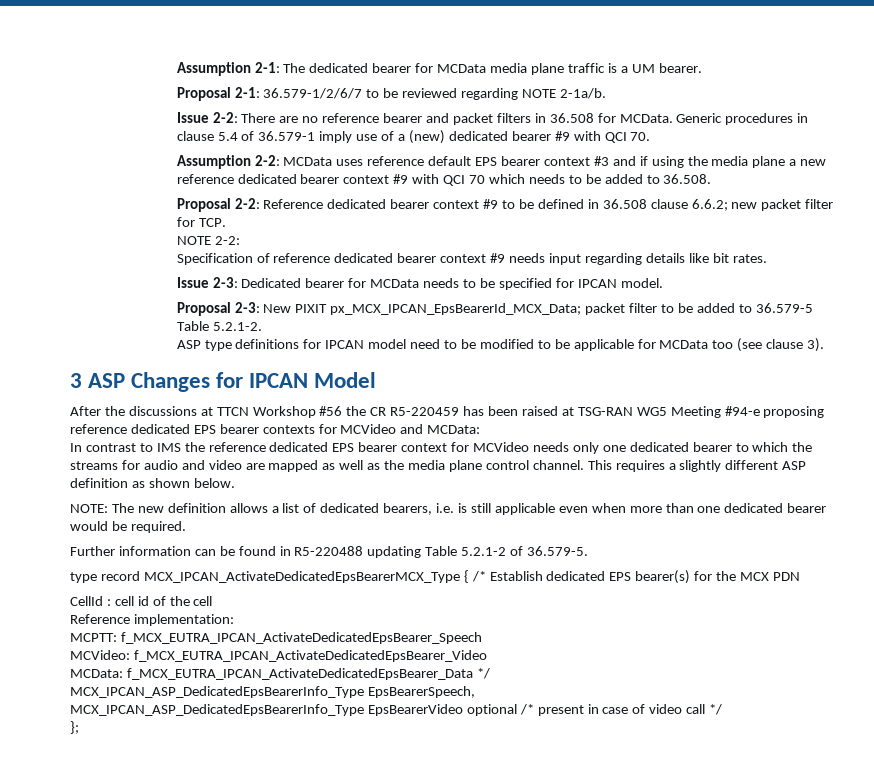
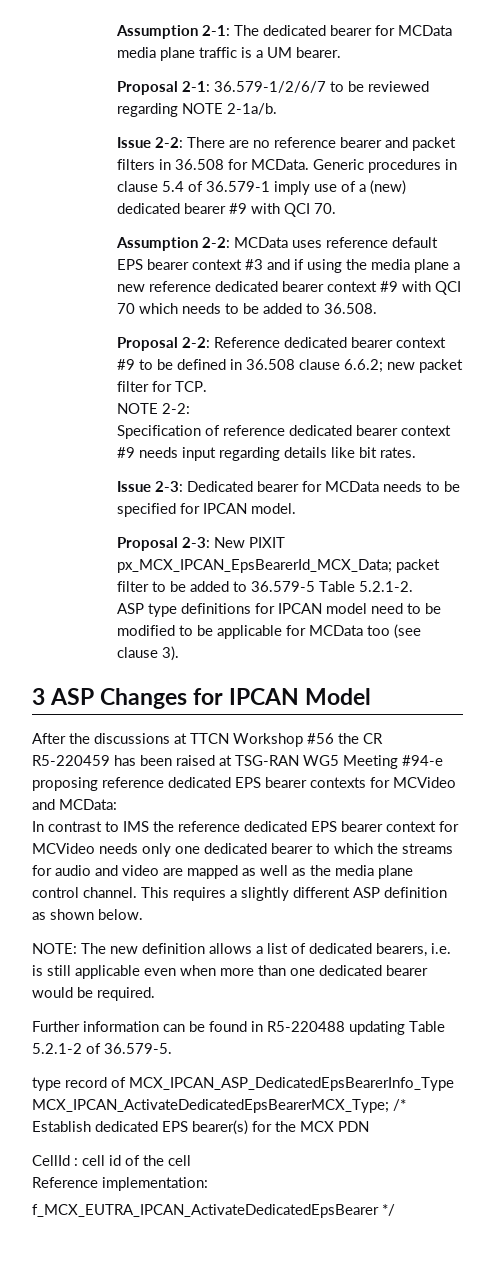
[143,570,469,583] MCX_IPCAN_ActivateDedicatedEpsBearerMCX_Type { -> [111,1077,454,1091] [32,1099,389,1113] of MCX_IPCAN_ASP_DedicatedEpsBearerInfo_Type MCX_IPCAN_ActivateDedicatedEpsBearerMCX_Type;
[70,632,482,644] [70,650,487,662] [70,668,490,680] [70,686,475,698] [70,704,723,716] [70,721,79,734] MCPTT: f_MCX_EUTRA_IPCAN_ActivateDedicatedEpsBearer_Speech // MCVideo: f_MCX_EUTRA_IPCAN_ActivateDedicatedEpsBearer_Video // MCData: f_MCX_EUTRA_IPCAN_ActivateDedicatedEpsBearer_Data */ // MCX_IPCAN_ASP_DedicatedEpsBearerInfo_Type EpsBearerSpeech, // MCX_IPCAN_ASP_DedicatedEpsBearerInfo_Type EpsBearerVideo optional /* present in case of video call */ // }; -> [32,1204,395,1218] f_MCX_EUTRA_IPCAN_ActivateDedicatedEpsBearer */

